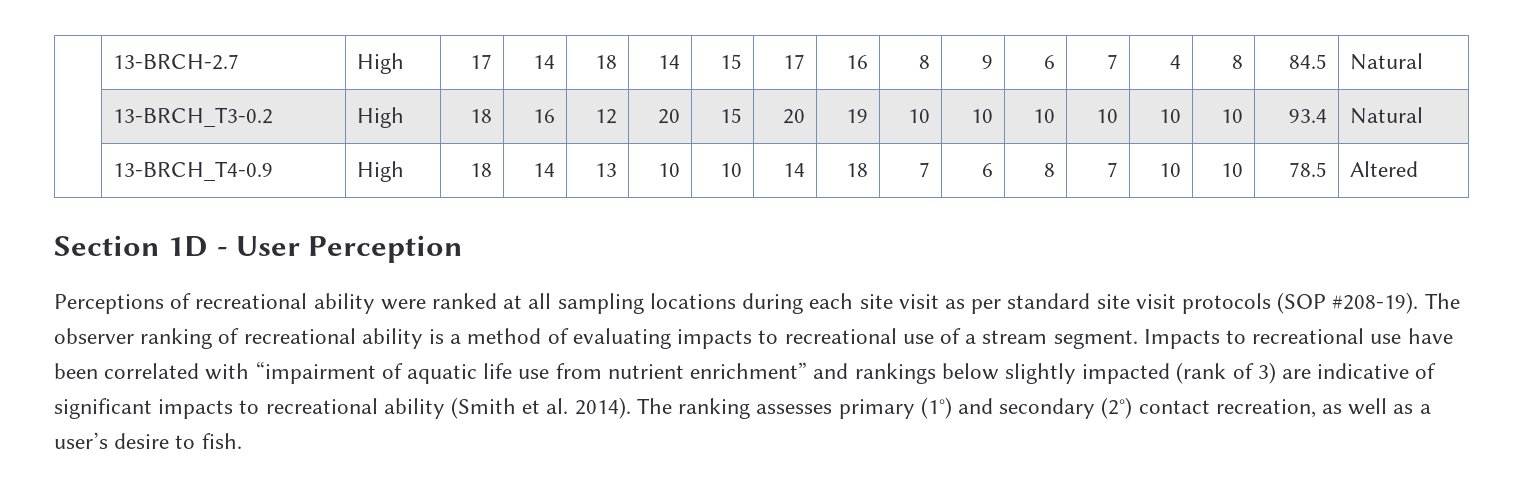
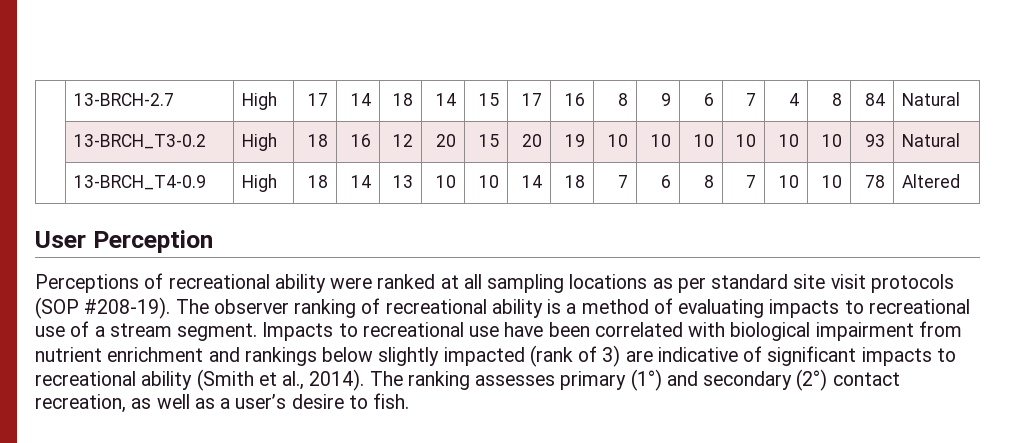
[1288,54,1327,69] 84.5 -> [865,93,886,106] 84
[1288,109,1327,123] 93.4 -> [865,134,886,147] 93
[1288,162,1327,177] 78.5 -> [865,175,886,188] 78
[54,235,228,257] Section 1D - -> (960, 181) none
[742,293,939,314] during each site visit -> (648, 281) none
[255,361,550,384] “impairment of aquatic life use -> [730,322,914,341] biological impairment
[690,362,808,379] enrichment” -> [107,347,204,362] enrichment
[546,398,569,414] al. -> [282,371,305,390] al.,

